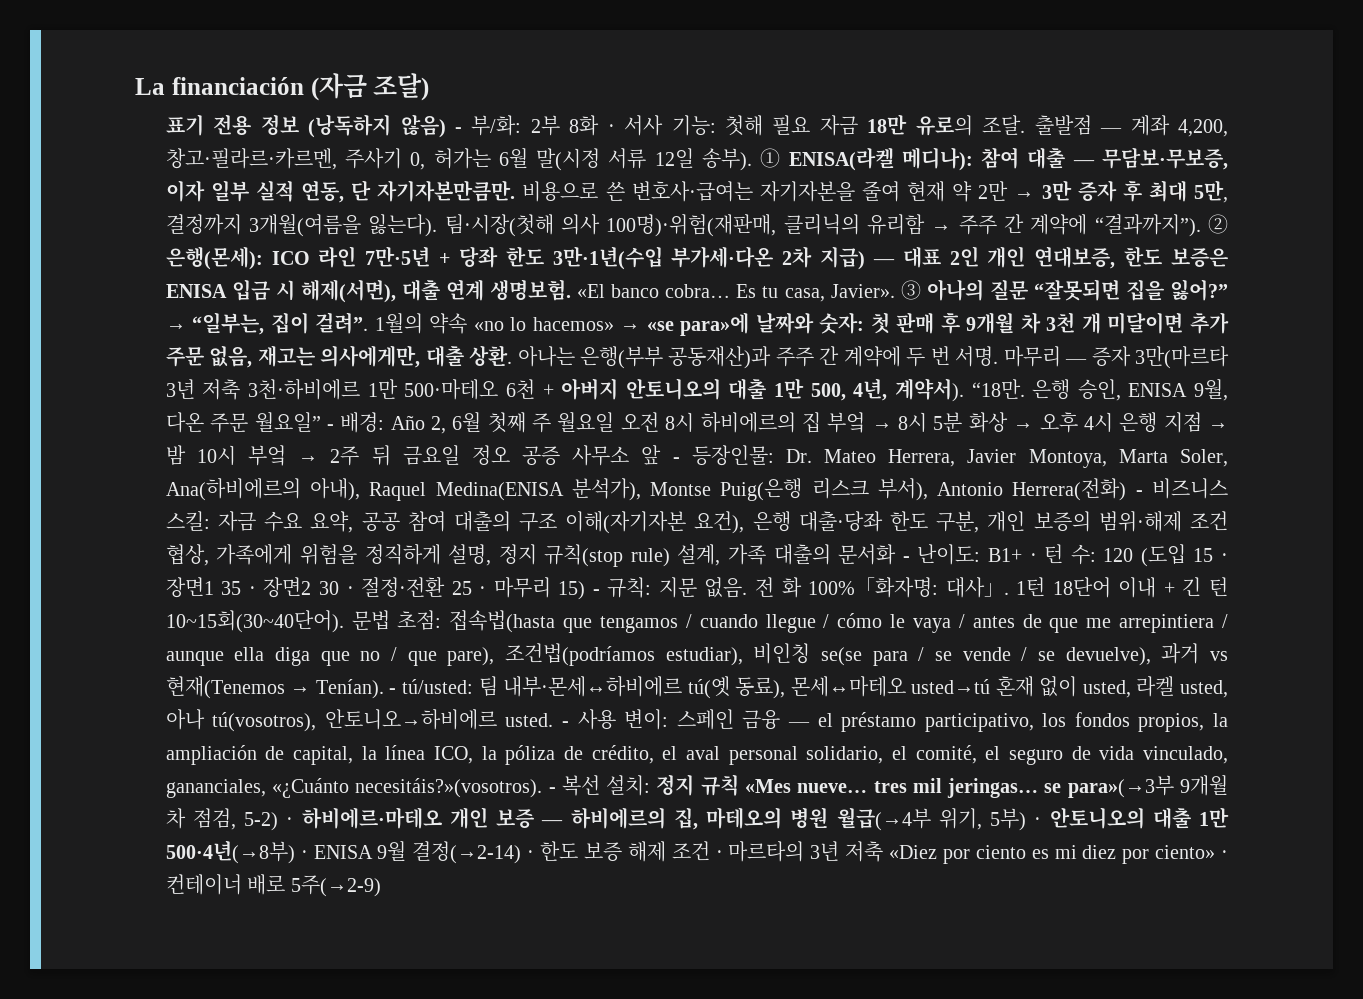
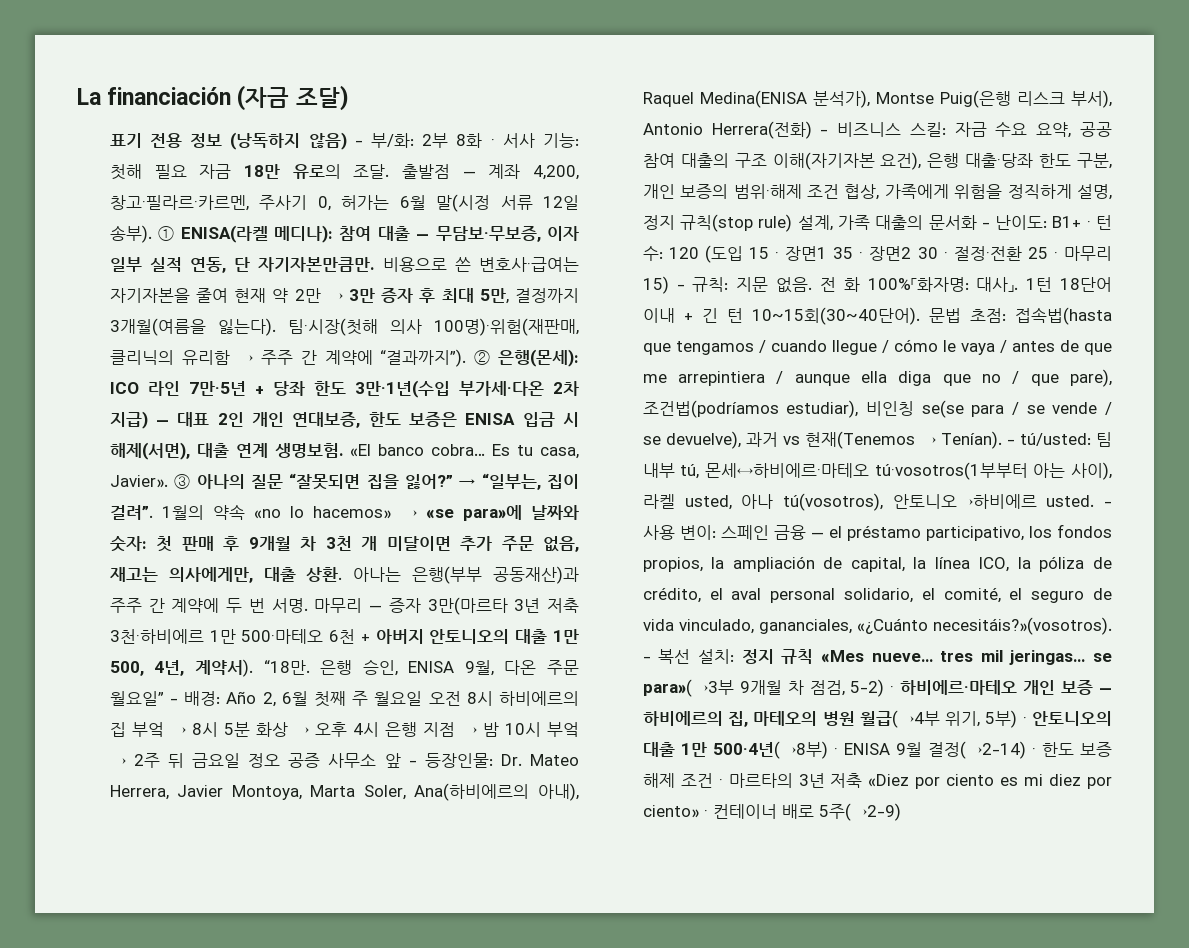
[503,676,1131,699] 내부·몬세↔하비에르 tú(옛 동료), 몬세↔마테오 usted→tú 혼재 없이 usted, -> [642,462,1112,480] 내부 tú, 몬세↔하비에르·마테오 tú·vosotros(1부부터 아는 사이),

